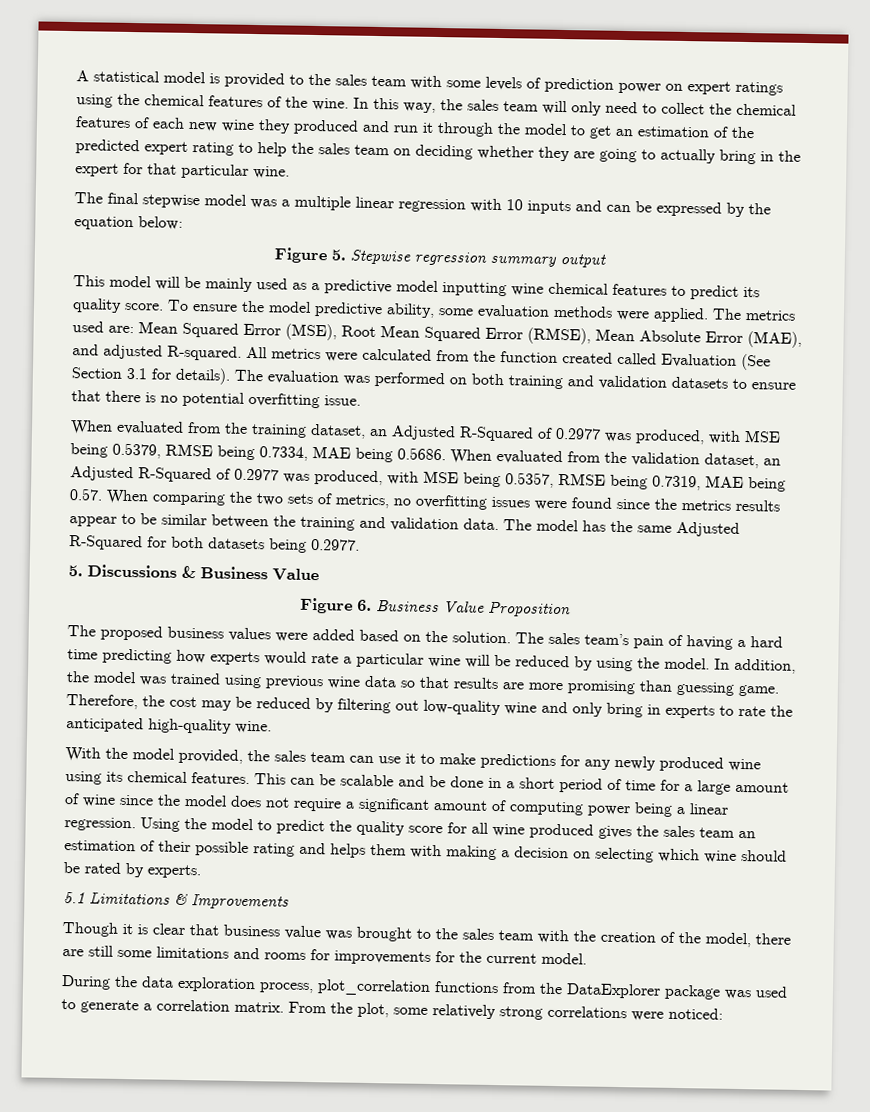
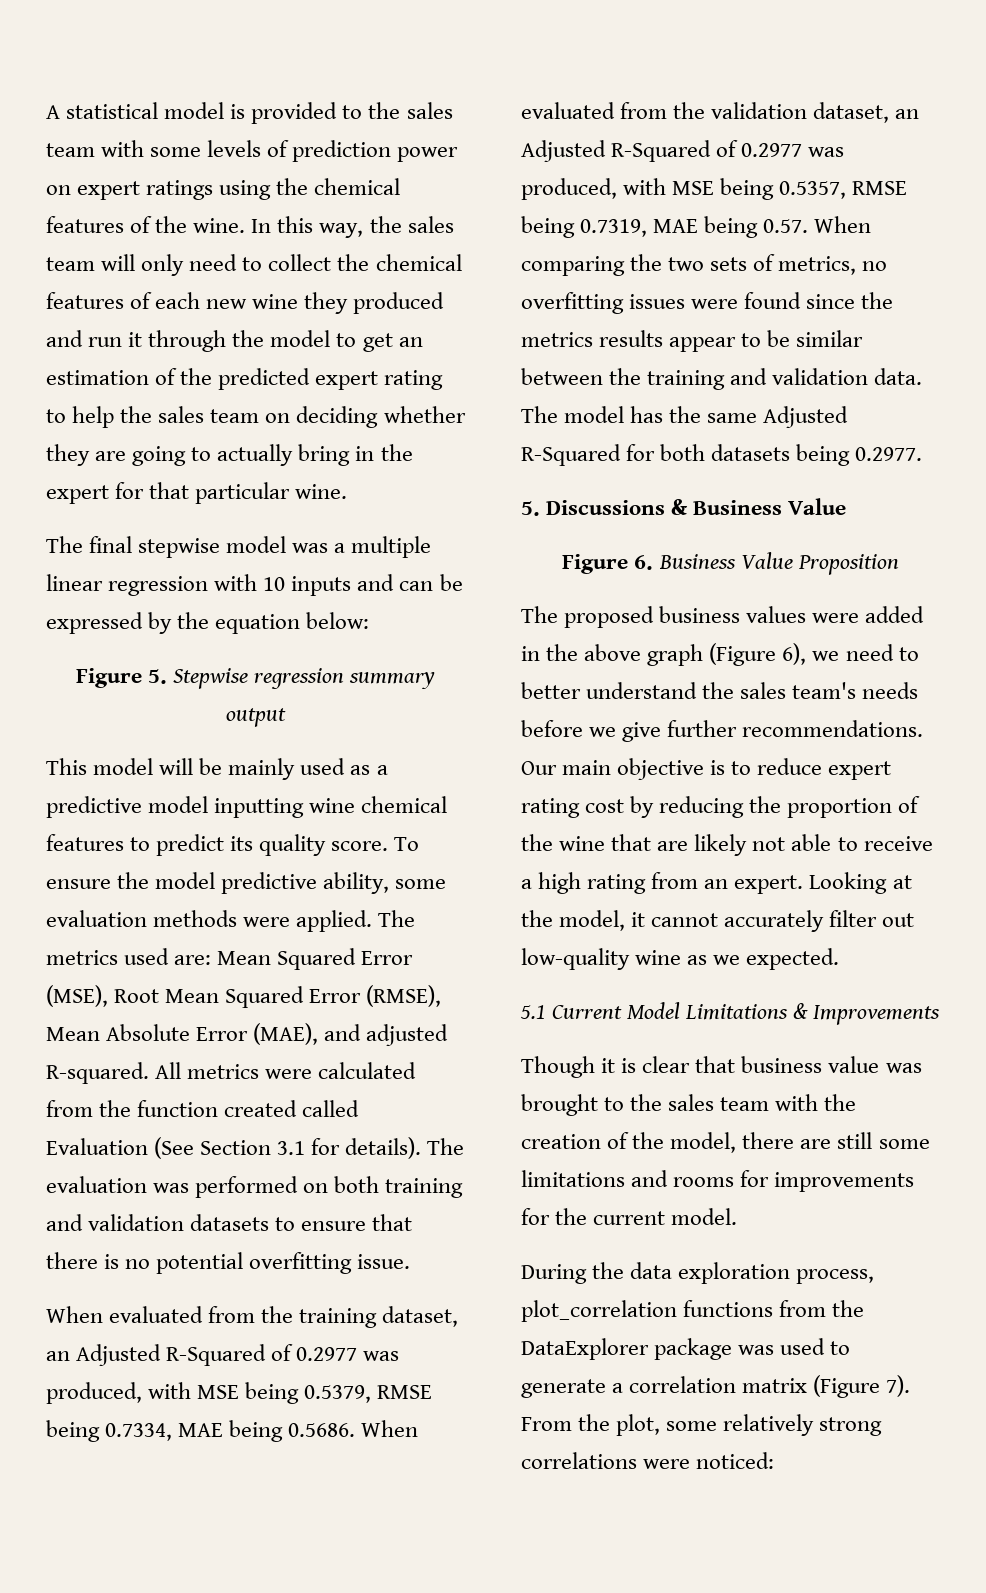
[359,629,783,650] [67,648,796,674] [66,671,779,697] [66,694,793,719] [66,717,272,734] [65,747,761,772] [65,771,789,795] [64,793,729,817] [64,817,756,840] [64,840,787,863] [63,862,201,879] based on the solution. The sales team’s pain of having a hard time predicting how experts would rate a particular wine will be reduced by using the model. In addition, the model was trained using previous wine data so that results are more promising than guessing game. Therefore, the cost may be reduced by filtering out low-quality wine and only bring in experts to rate the anticipated high-quality wine. // With the model provided, the sales team can use it to make predictions for any newly produced wine using its chemical features. This can be scalable and be done in a short period of time for a large amount of wine since the model does not require a significant amount of computing power being a linear regression. Using the model to predict the quality score for all wine produced gives the sales team an estimation of their possible rating and helps them with making a decision on selecting which wine should be rated by experts. -> [521,643,919,666] [521,682,919,699] [521,720,924,742] [521,758,892,780] [521,796,921,818] [521,834,933,856] [521,872,912,894] [521,910,915,932] [521,948,840,970] in the above graph (Figure 6), we need to better understand the sales team's needs before we give further recommendations. Our main objective is to reduce expert rating cost by reducing the proportion of the wine that are likely not able to receive a high rating from an expert. Looking at the model, it cannot accurately filter out low-quality wine as we expected.
(85, 898) none -> [552,1002,681,1019] Current Model
[234,1001,284,1013] matrix. -> [742,1375,911,1398] matrix (Figure 7).

